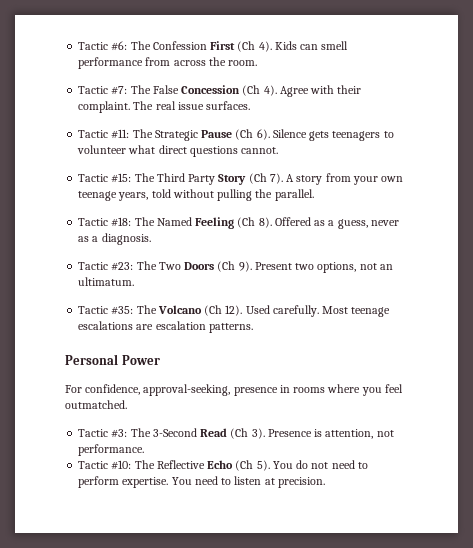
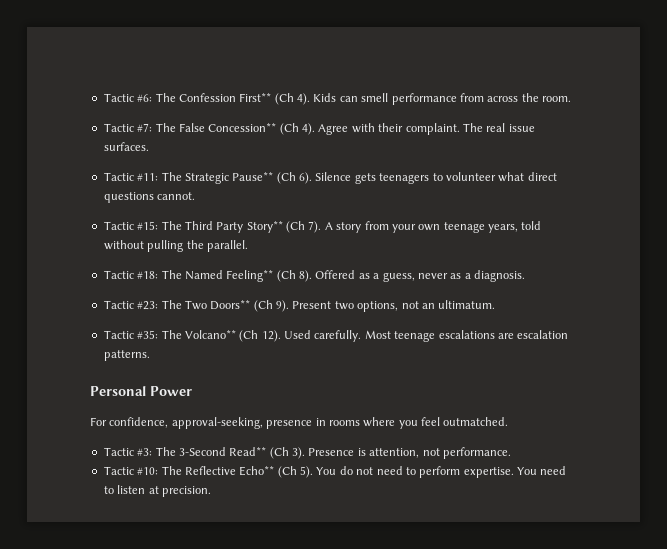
[210,41,236,50] First -> [239,93,272,102] First**
[181,85,241,94] Concession -> [208,123,277,132] Concession**
[201,130,233,138] Pause -> [232,172,274,181] Pause**
[218,174,247,185] Story -> [246,221,283,233] Story**
[195,217,235,229] Feeling -> [226,270,274,282] Feeling**
[184,262,215,270] Doors -> [210,300,251,310] Doors**
[157,305,202,314] Volcano -> [184,330,236,339] Volcano**
[200,428,228,437] Read -> [229,447,267,456] Read**
[207,460,234,469] Echo -> [239,466,275,476] Echo**

